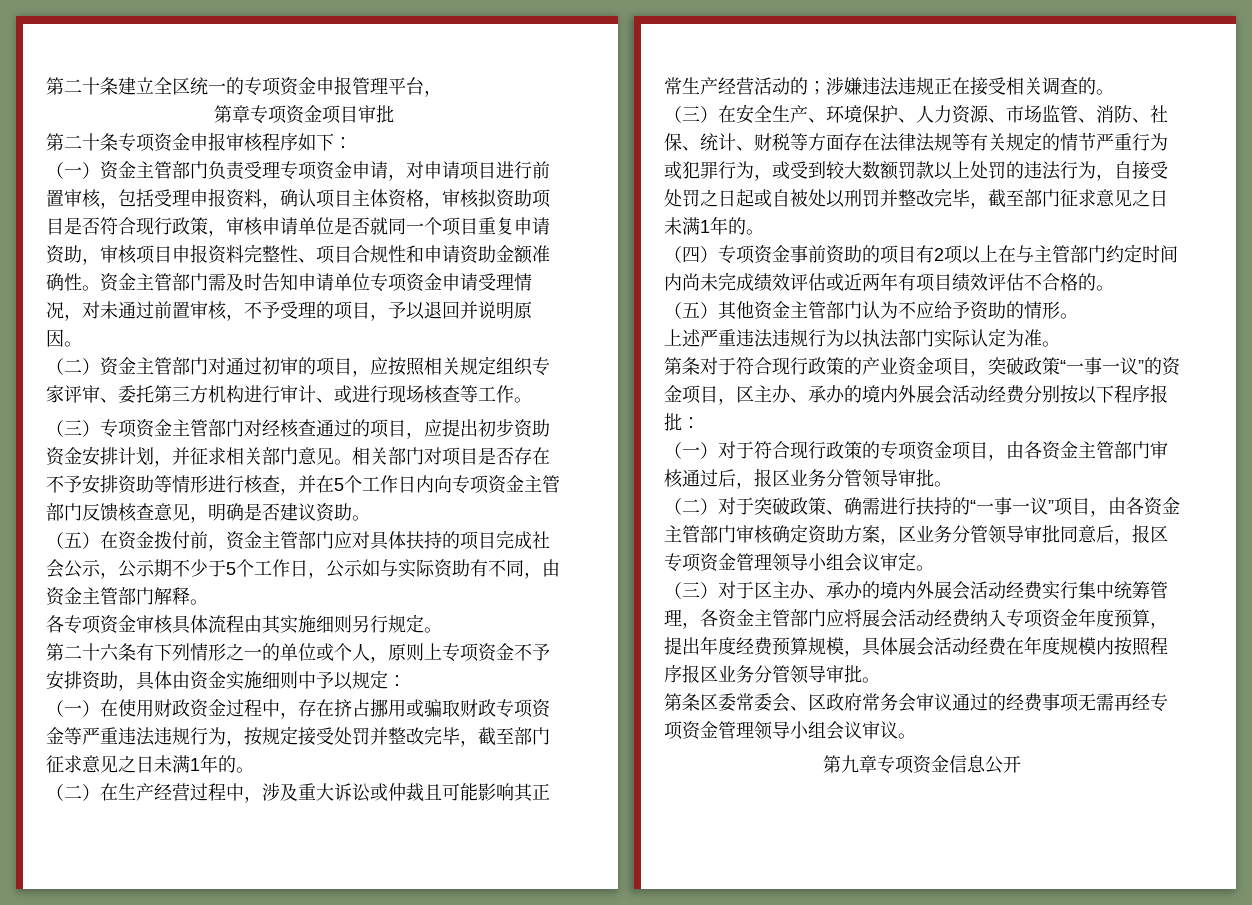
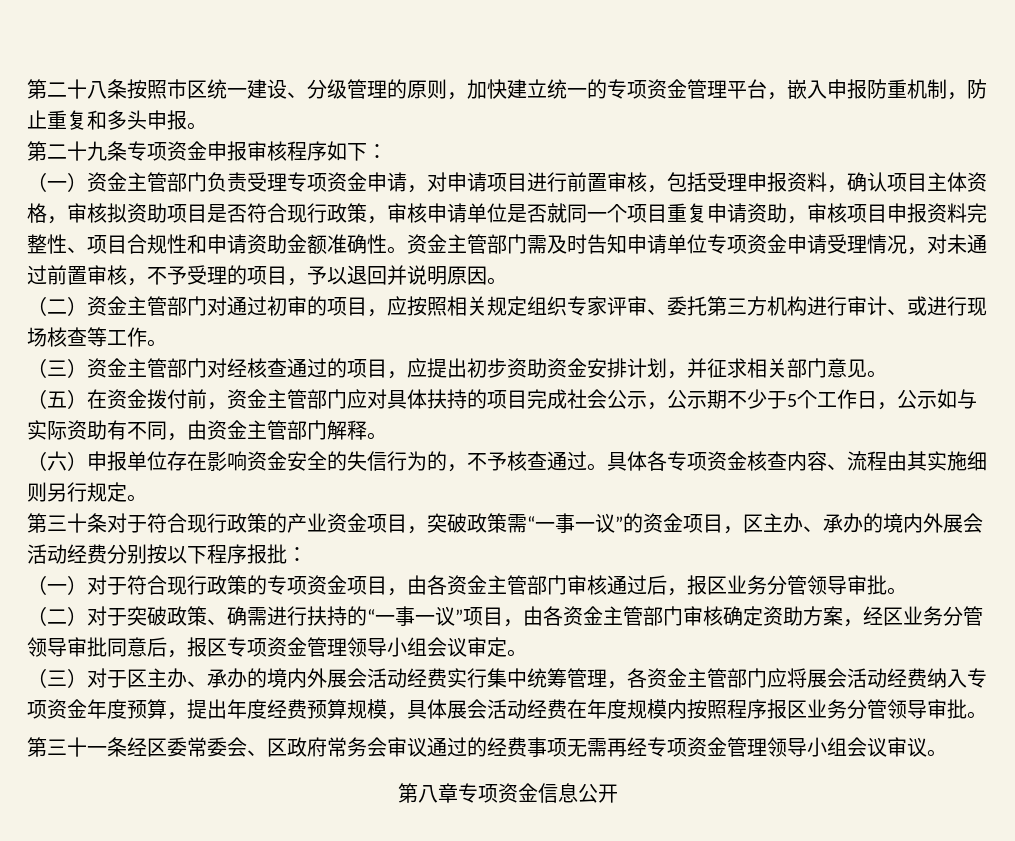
[46,77,190,95] 第二十条建立全区 -> [27,79,547,100] 第二十八条按照市区统一建设、分级管理的原则，加快建立
[316,76,352,95] 申报 -> (687, 88) none
[214,105,394,124] [46,133,100,151] // 第章专项资金项目审批 // 第二十 -> [787,79,987,100] [27,110,207,130] [27,141,107,161] 嵌入申报防重机制，防止重复和多头申报。 // 第二十九
[100,419,137,438] 专项 -> (87, 368) none
[352,447,550,466] [46,474,560,495] [46,503,370,523] 相关部门对项目是否存在不予安排资助等情形进行核查，并在5个工作日内向专项资金主管部门反馈核查意见，明确是否建议资助。 -> (887, 374) none
[46,615,208,634] 各专项资金审核具体 -> [27,451,847,472] （六）申报单位存在影响资金安全的失信行为的，不予核查通过。具体各专项资金核查内容、
[64,643,550,663] [46,670,406,691] [46,699,551,719] [46,726,550,747] [46,754,254,773] [46,783,550,803] [664,77,1114,96] [664,104,1168,124] [664,132,1168,152] [664,161,1168,181] [664,188,1168,209] [664,216,764,235] [664,244,1178,264] [664,272,1114,292] [664,301,1078,320] [664,328,1060,348] [664,357,682,375] 二十六条有下列情形之一的单位或个人，原则上专项资金不予安排资助，具体由资金实施细则中予以规定： // （一）在使用财政资金过程中，存在挤占挪用或骗取财政专项资金等严重违法违规行为，按规定接受处罚并整改完毕，截至部门征求意见之日未满1年的。 // （二）在生产经营过程中，涉及重大诉讼或仲裁且可能影响其正常生产经营活动的；涉嫌违法违规正在接受相关调查的。 // （三）在安全生产、环境保护、人力资源、市场监管、消防、社保、统计、财税等方面存在法律法规等有关规定的情节严重行为或犯罪行为，或受到较大数额罚款以上处罚的违法行为，自接受处罚之日起或自被处以刑罚并整改完毕，截至部门征求意见之日未满1年的。 // （四）专项资金事前资助的项目有2项以上在与主管部门约定时间内尚未完成绩效评估或近两年有项目绩效评估不合格的。 // （五）其他资金主管部门认为不应给予资助的情形。 // 上述严重违法违规行为以执法部门实际认定为准。 // 第 -> [47,513,87,533] 三十
(1060, 366) none -> [507,514,527,533] 需
(898, 541) none -> [863,606,883,625] 经
[682,693,700,711] 条 -> [47,737,147,757] 三十一条经
[841,755,859,773] 九 -> [417,785,438,803] 八

